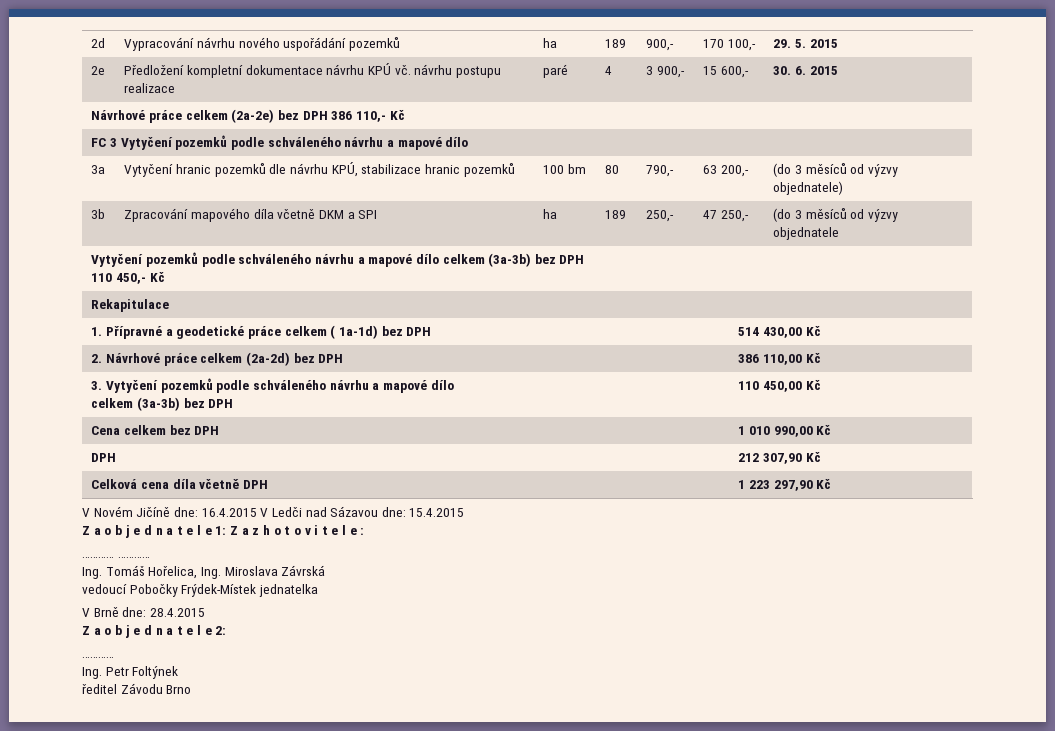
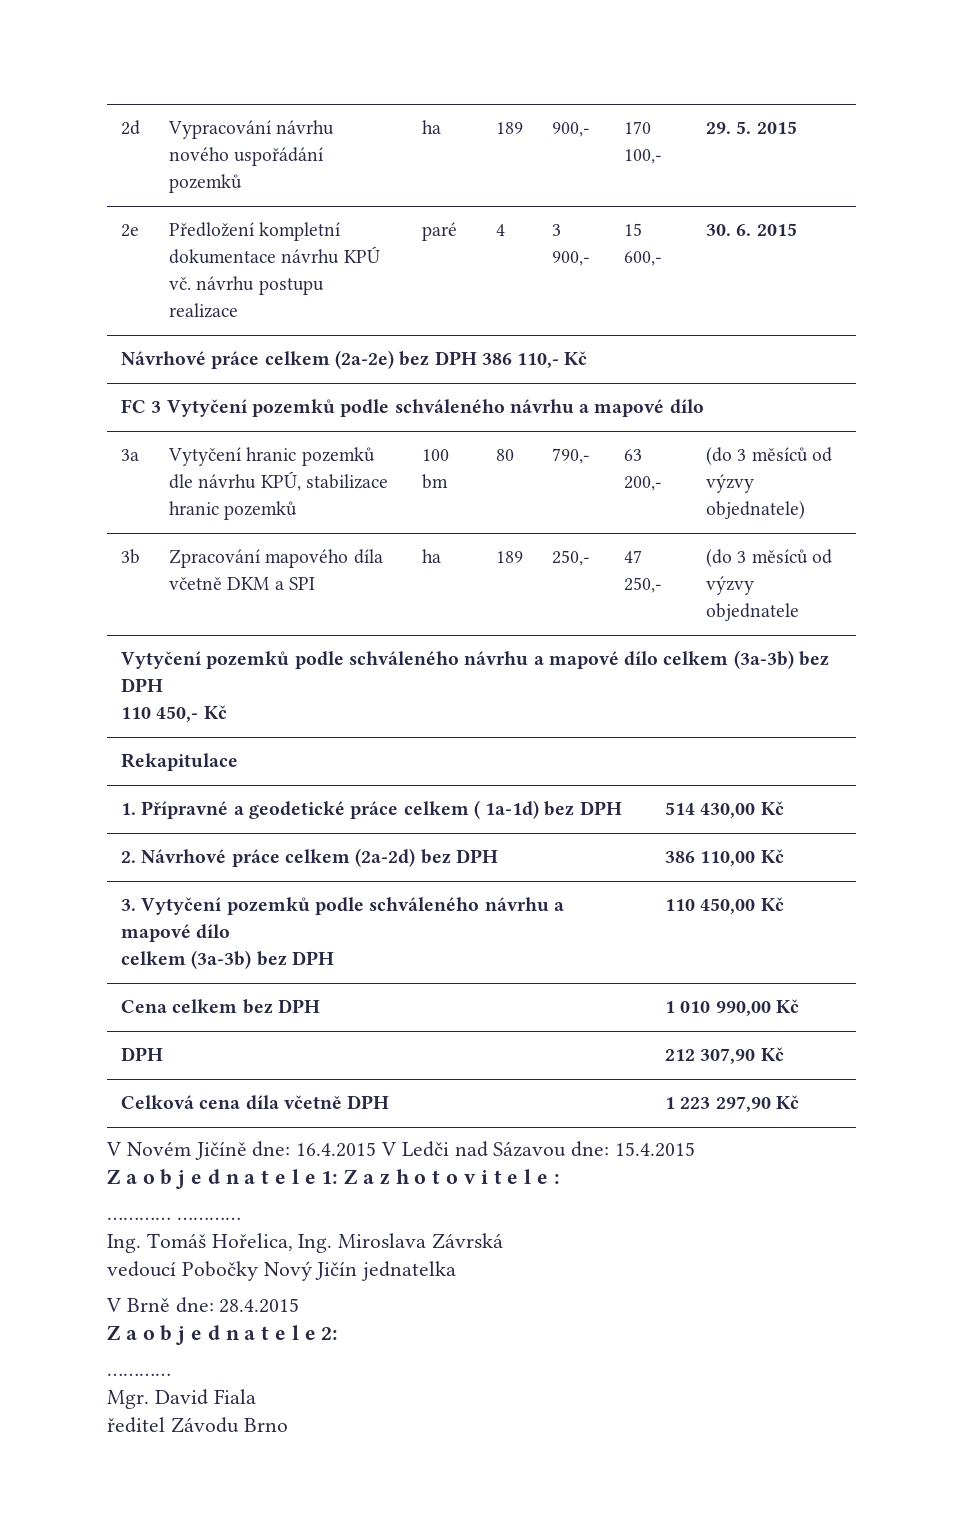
[181,584,257,597] Frýdek-Místek -> [263,1261,358,1281] Nový Jičín
[82,666,179,679] Ing. Petr Foltýnek -> [107,1389,256,1409] Mgr. David Fiala

